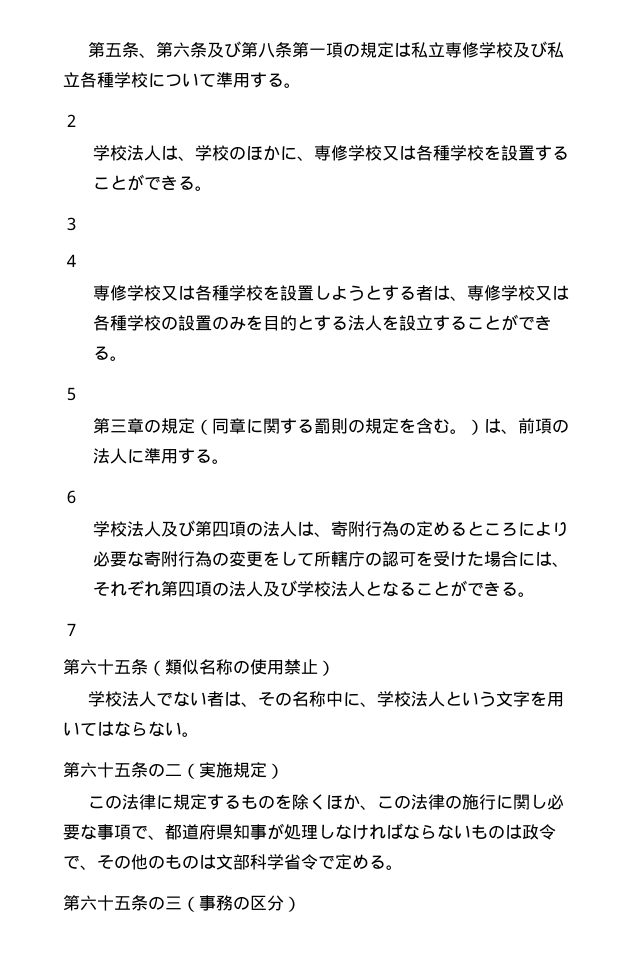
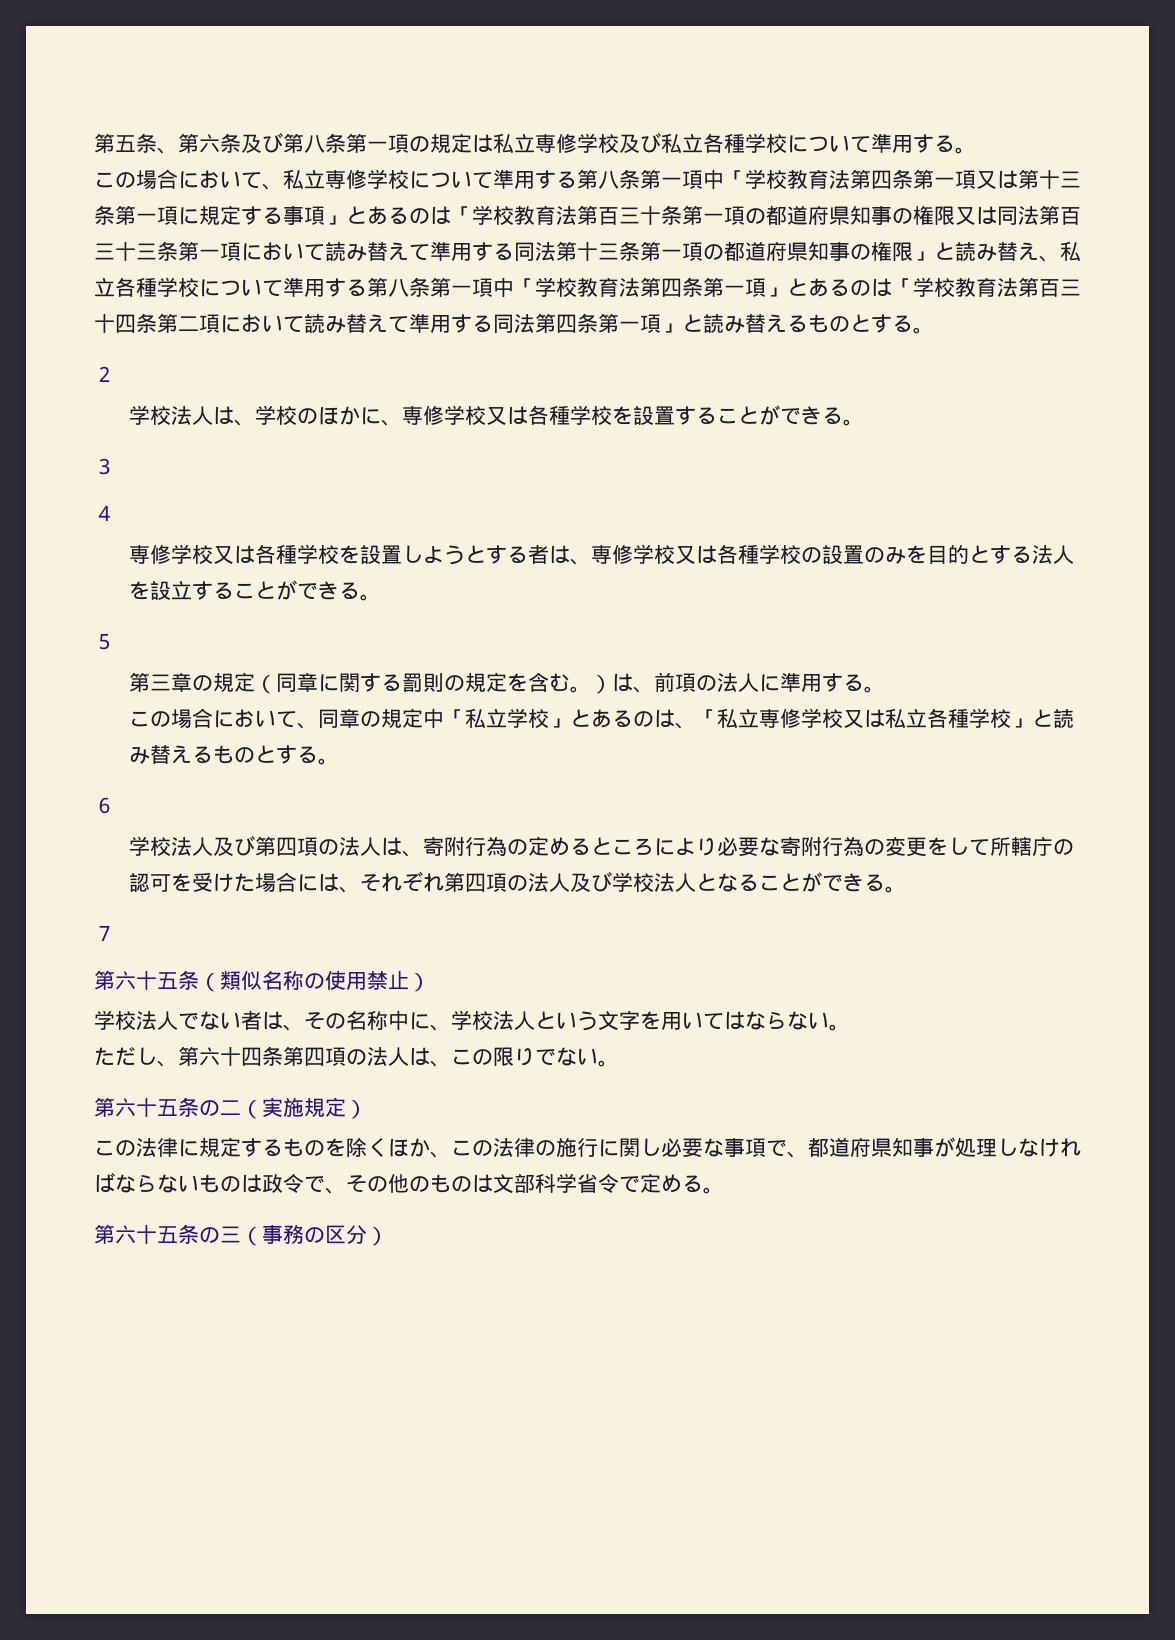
(301, 85) none -> [94,169,1081,190] [94,205,1081,226] [94,241,1081,262] [94,277,1081,298] [94,313,934,334] // この場合において、私立専修学校について準用する第八条第一項中「学校教育法第四条第一項又は第十三条第一項に規定する事項」とあるのは「学校教育法第百三十条第一項の都道府県知事の権限又は同法第百三十三条第一項において読み替えて準用する同法第十三条第一項の都道府県知事の権限」と読み替え、私立各種学校について準用する第八条第一項中「学校教育法第四条第一項」とあるのは「学校教育法第百三十四条第二項において読み替えて準用する同法第四条第一項」と読み替えるものとする。
(230, 461) none -> [129,708,1075,729] [129,745,340,765] // この場合において、同章の規定中「私立学校」とあるのは、「私立専修学校又は私立各種学校」と読み替えるものとする。
(199, 734) none -> [94,1046,619,1067] // ただし、第六十四条第四項の法人は、この限りでない。

